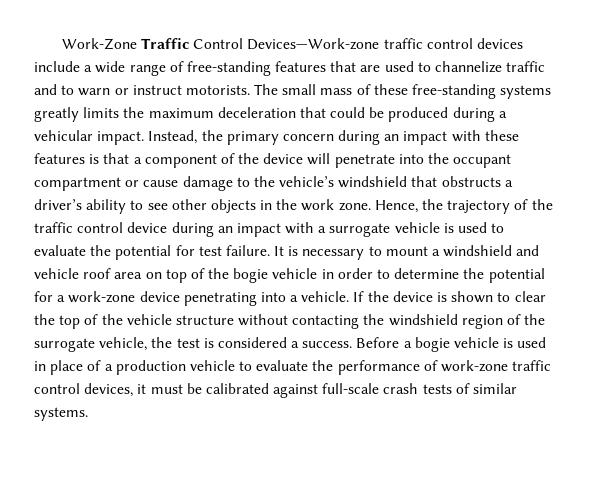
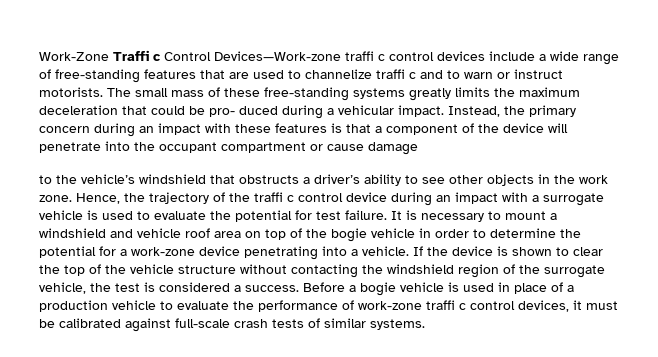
[141,38,423,50] Traffic Control Devices—Work-zone traffic -> [113,50,385,61] Traffi c Control Devices—Work-zone traffi c
[506,61,546,72] traffic -> [376,69,416,79] traffi c
[388,107,449,122] produced -> [209,106,278,117] pro- duced
(233, 183) none -> (418, 148) //
[34,222,73,233] traffic -> [254,192,294,202] traffi c
[512,360,552,371] traffic -> [426,300,466,310] traffi c

